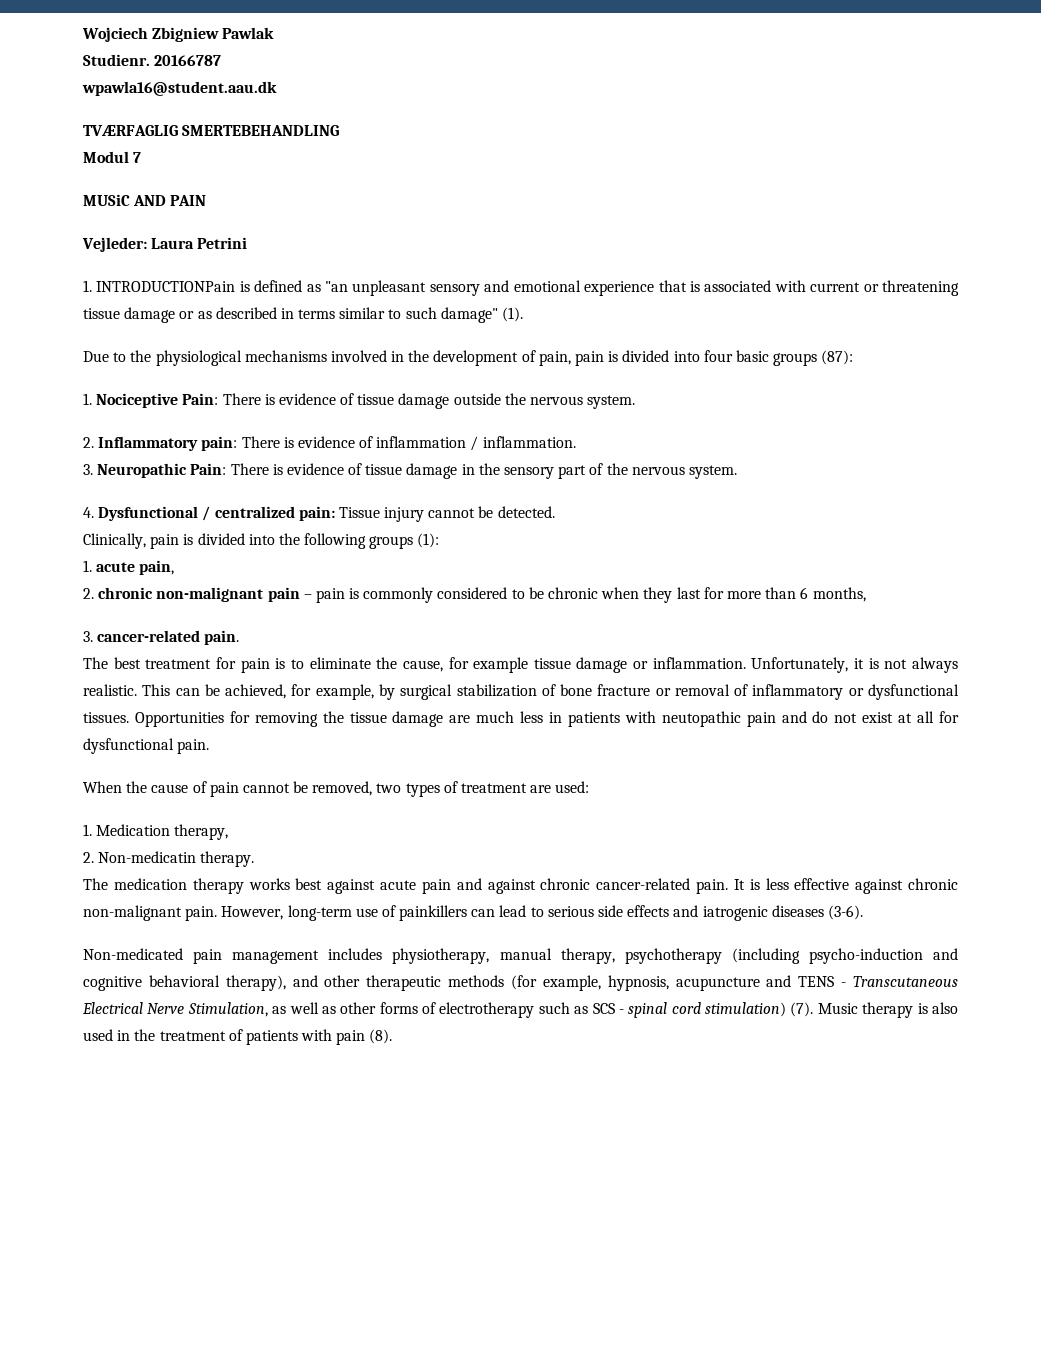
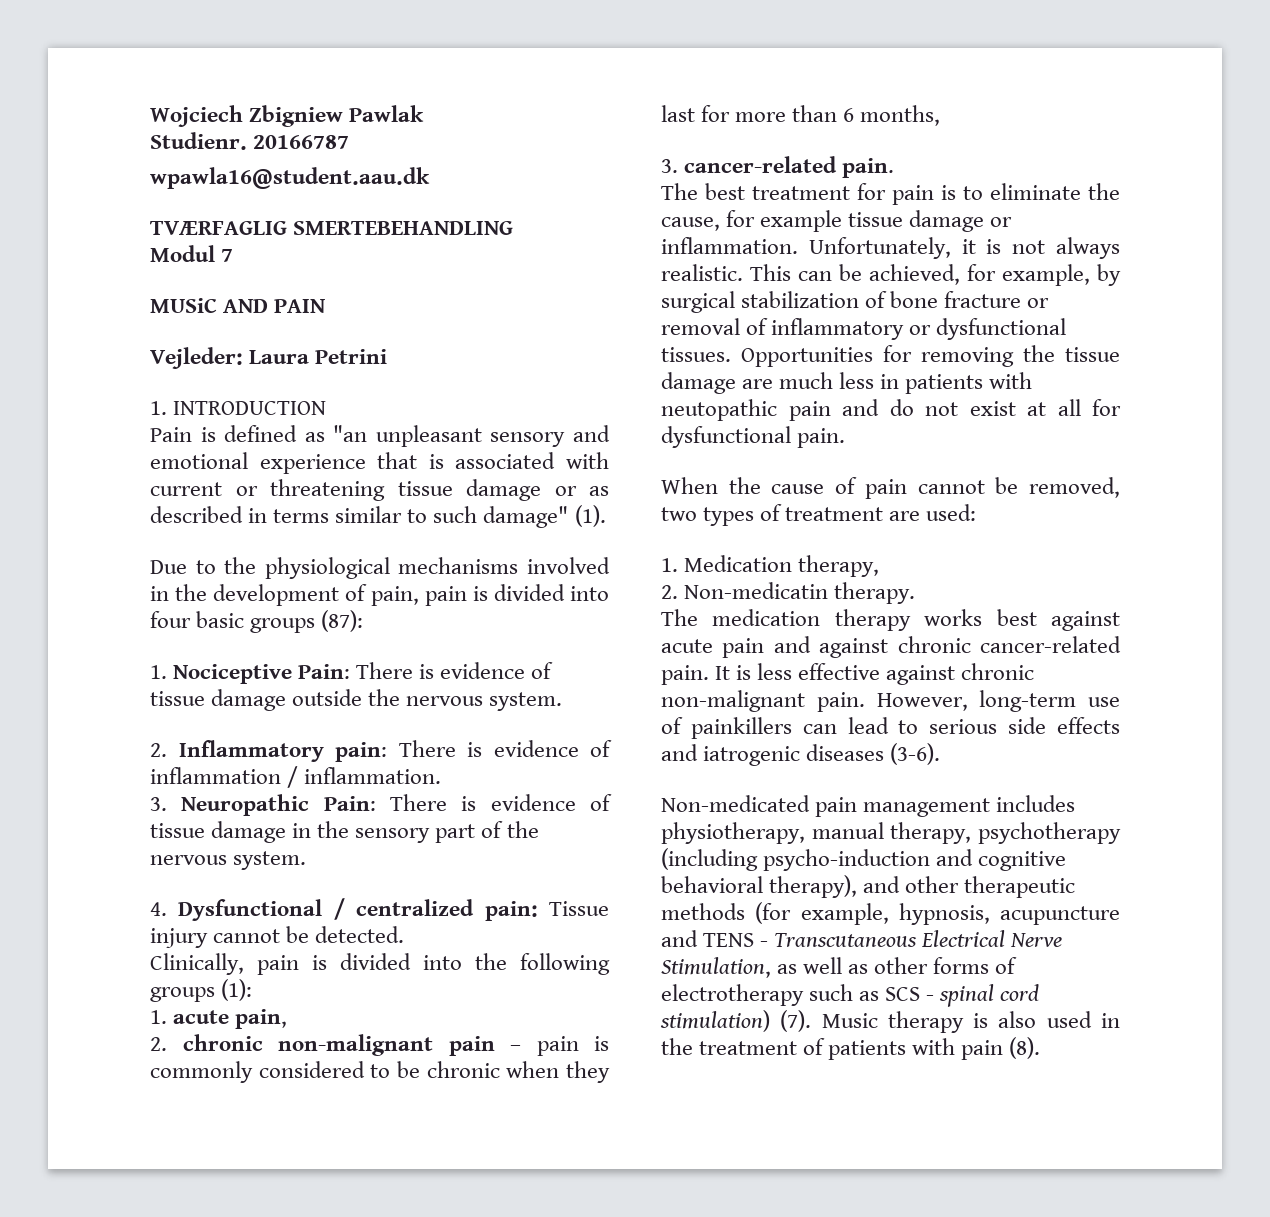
[96,281,236,292] INTRODUCTIONPain -> [173,401,327,415] [150,427,192,442] INTRODUCTION // Pain

